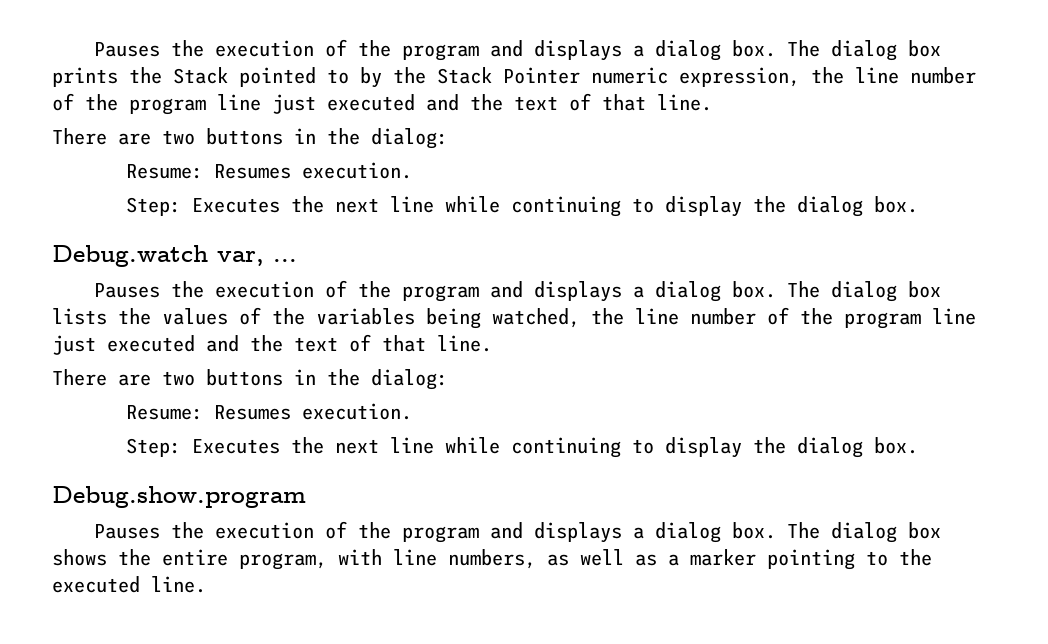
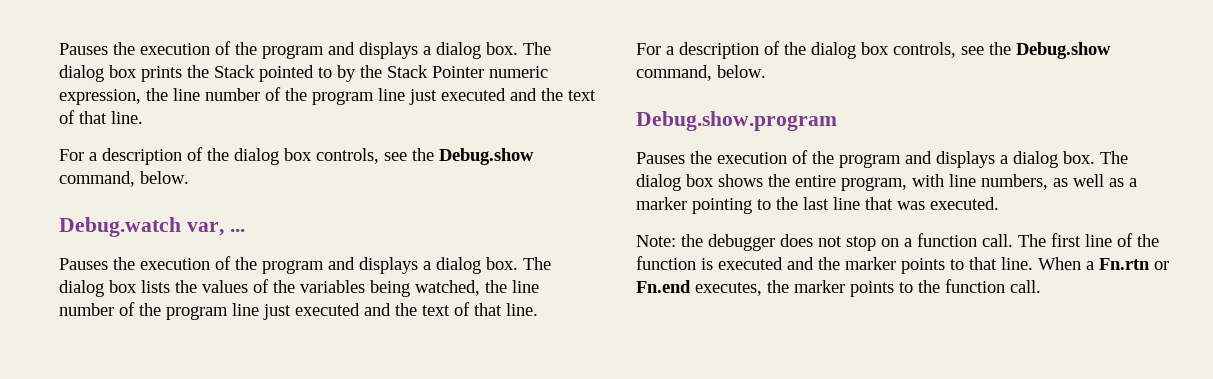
[52,128,448,149] [125,162,412,179] [125,196,918,217] There are two buttons in the dialog: // Resume: Resumes execution. // Step: Executes the next line while continuing to display the dialog box. -> [59,147,534,165] [59,171,189,187] For a description of the dialog box controls, see the Debug.show command, below.
[52,369,448,390] [125,403,412,420] [125,437,918,458] There are two buttons in the dialog: // Resume: Resumes execution. // Step: Executes the next line while continuing to display the dialog box. -> [636,41,1111,59] [636,65,766,81] For a description of the dialog box controls, see the Debug.show command, below.
[52,576,206,593] executed line. -> [803,197,999,210] [636,233,1159,251] [636,256,1169,274] [636,279,1041,297] last line that was executed. // Note: the debugger does not stop on a function call. The first line of the function is executed and the marker points to that line. When a Fn.rtn or Fn.end executes, the marker points to the function call.

